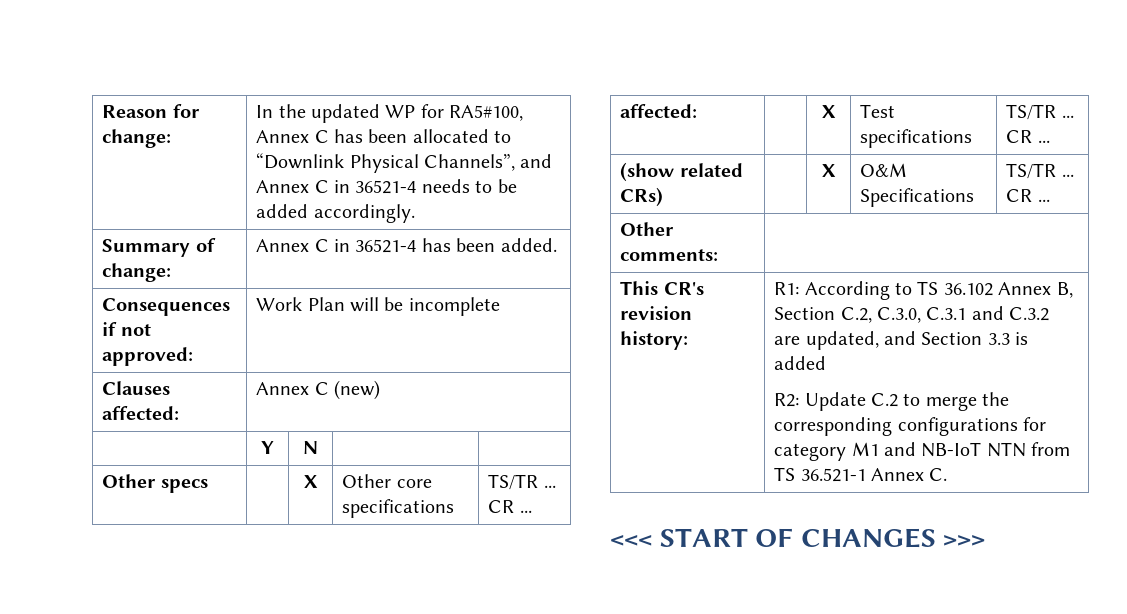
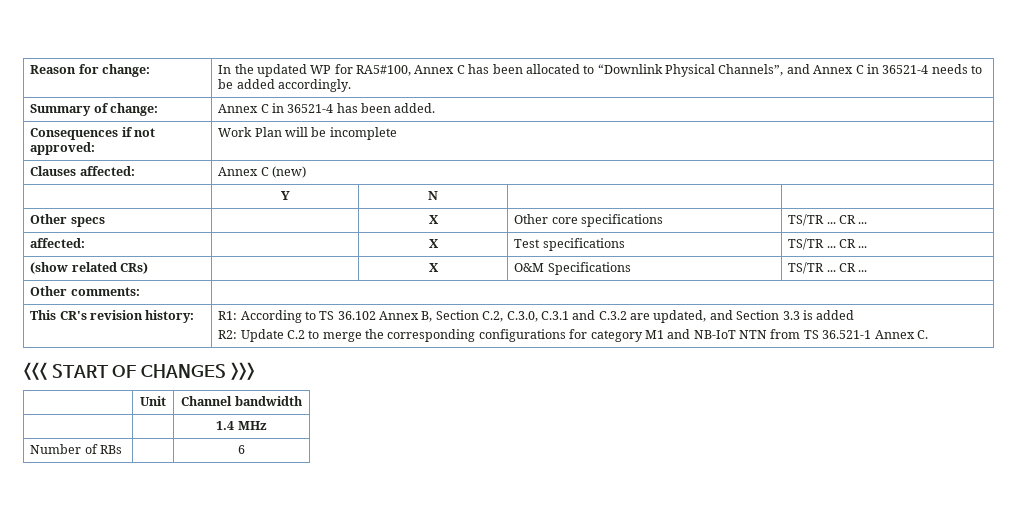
(986, 541) none -> [140,396,166,406] [181,396,303,406] [216,421,267,430] [30,444,122,454] [237,445,245,454] // | Unit | Channel bandwidth // | | 1.4 MHz // Number of RBs | | 6

